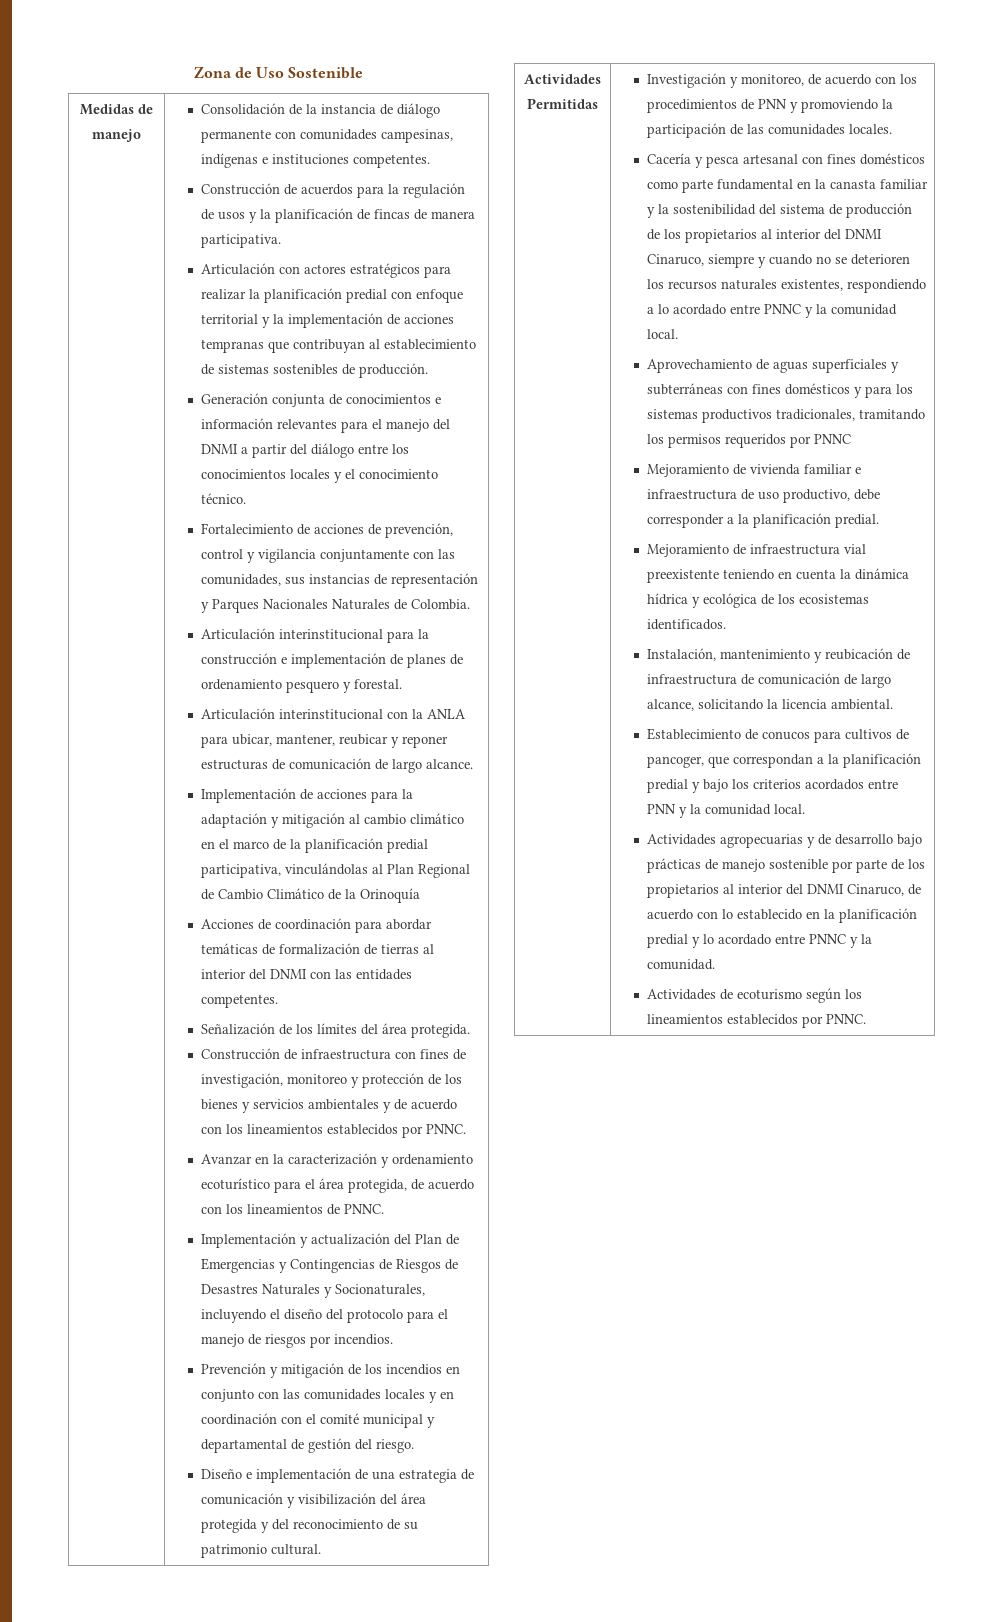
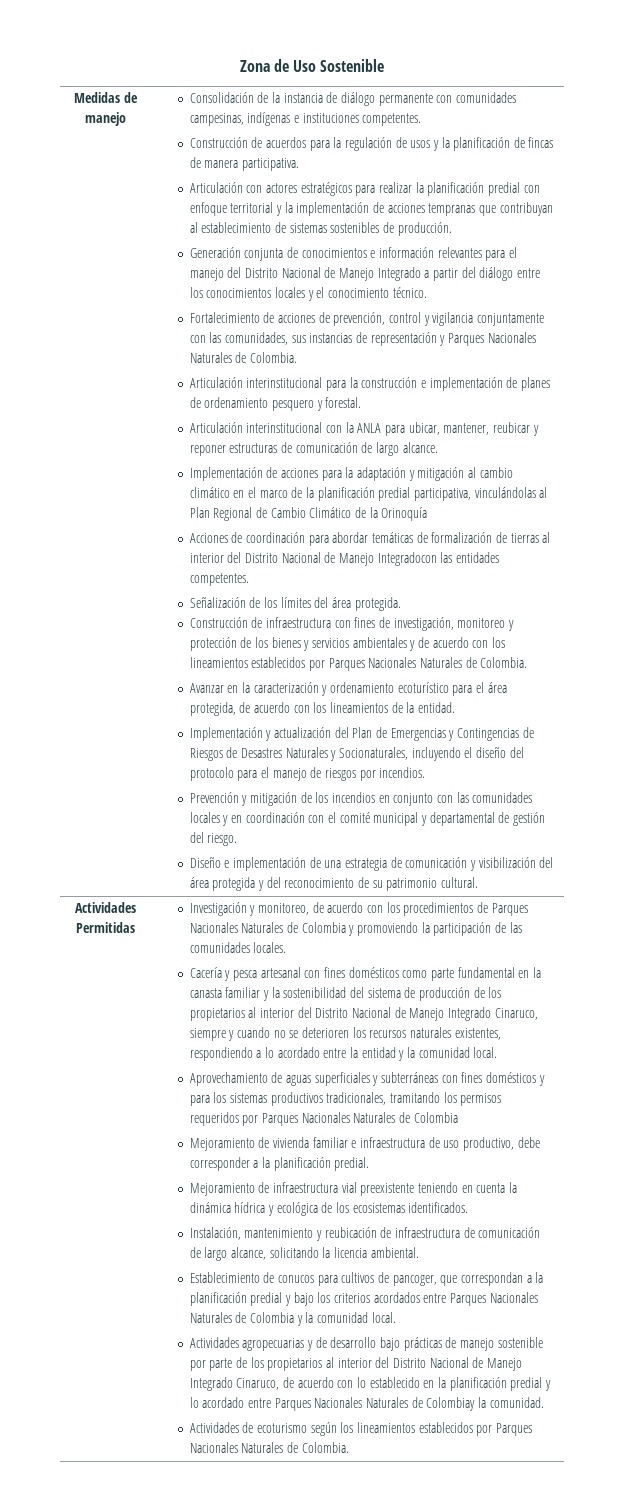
[200,444,238,454] DNMI -> [245,267,421,281] Distrito Nacional de Manejo Integrado
[269,969,331,979] DNMI con -> [245,552,437,566] Distrito Nacional de Manejo Integradocon
[425,1124,466,1134] PNNC. -> [328,657,528,671] Parques Nacionales Naturales de Colombia.
[343,1204,384,1214] PNNC. -> [406,702,455,713] la entidad.
[757,99,787,109] PNN -> [491,903,528,916] [189,922,346,933] Parques Nacionales Naturales de Colombia
[844,229,882,239] DNMI -> [315,1007,491,1021] Distrito Nacional de Manejo Integrado
[763,304,801,314] PNNC -> [349,1047,396,1058] la entidad
[813,434,851,444] PNNC -> [262,1112,458,1126] Parques Nacionales Naturales de Colombia
[646,804,676,814] PNN -> [449,1292,538,1306] [189,1312,295,1323] Parques Nacionales Naturales de Colombia
[806,884,844,894] DNMI -> [392,1357,522,1371] [189,1377,233,1391] Distrito Nacional de Manejo Integrado
[808,934,858,948] PNNC y -> [274,1397,476,1411] Parques Nacionales Naturales de Colombiay
[825,1014,866,1024] PNNC. -> [495,1423,532,1436] [189,1442,349,1453] Parques Nacionales Naturales de Colombia.

